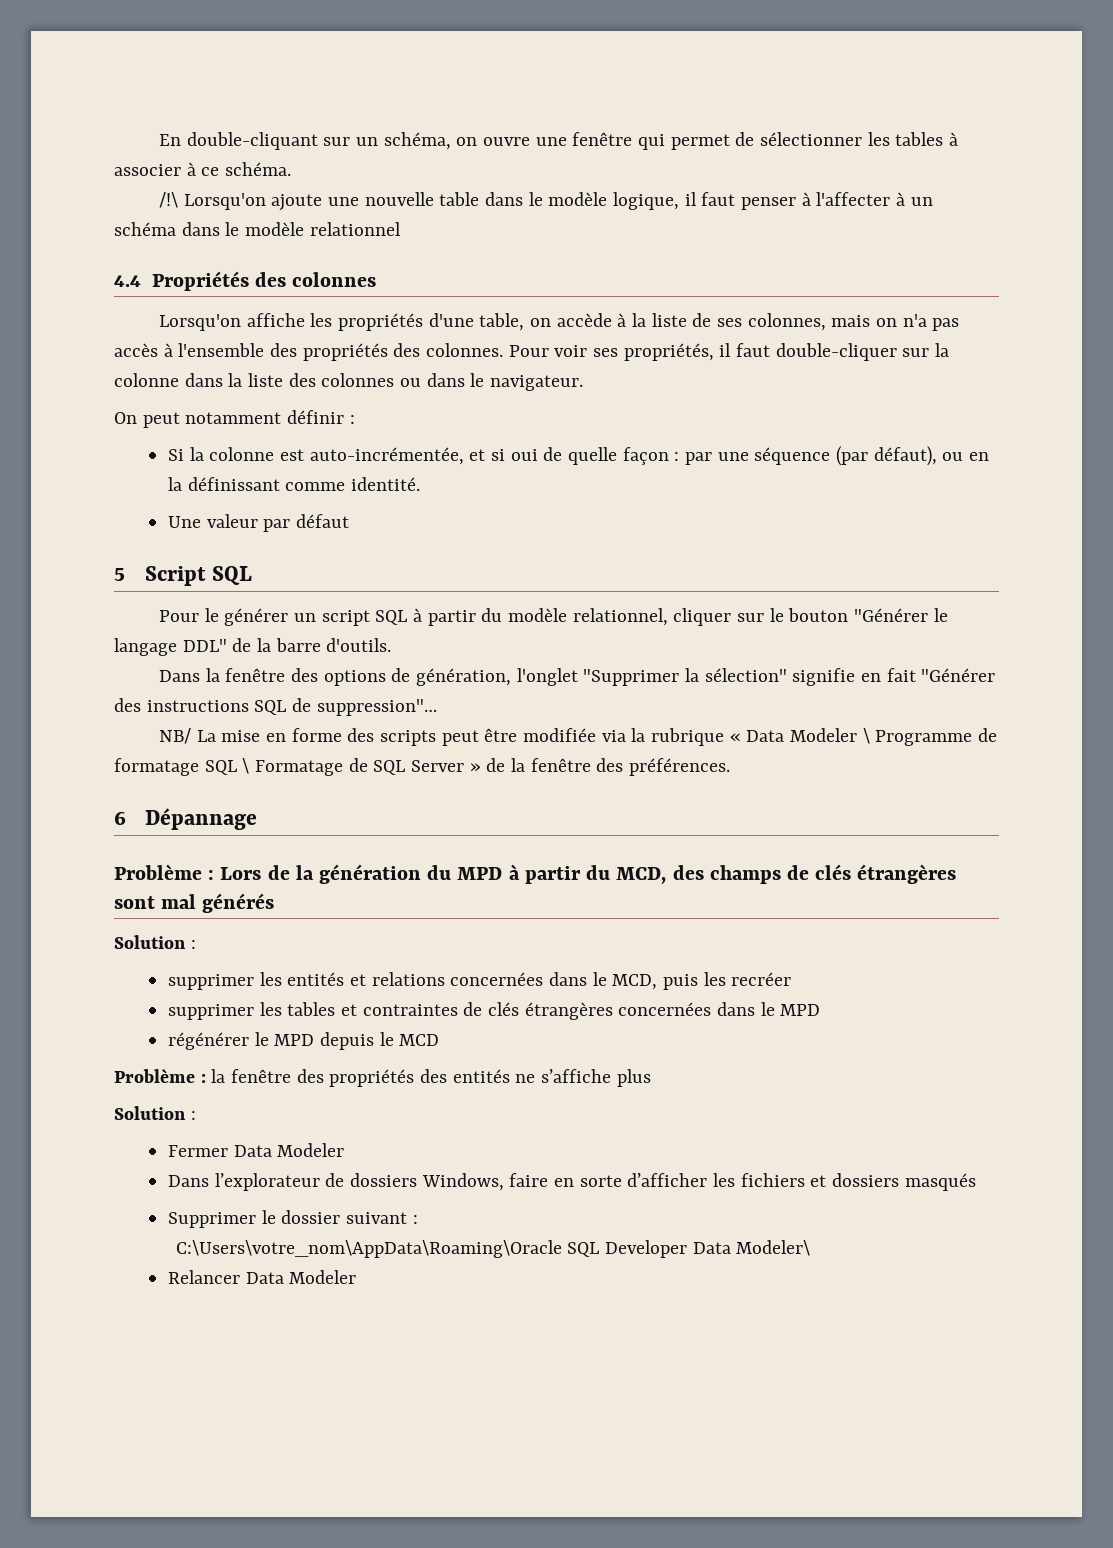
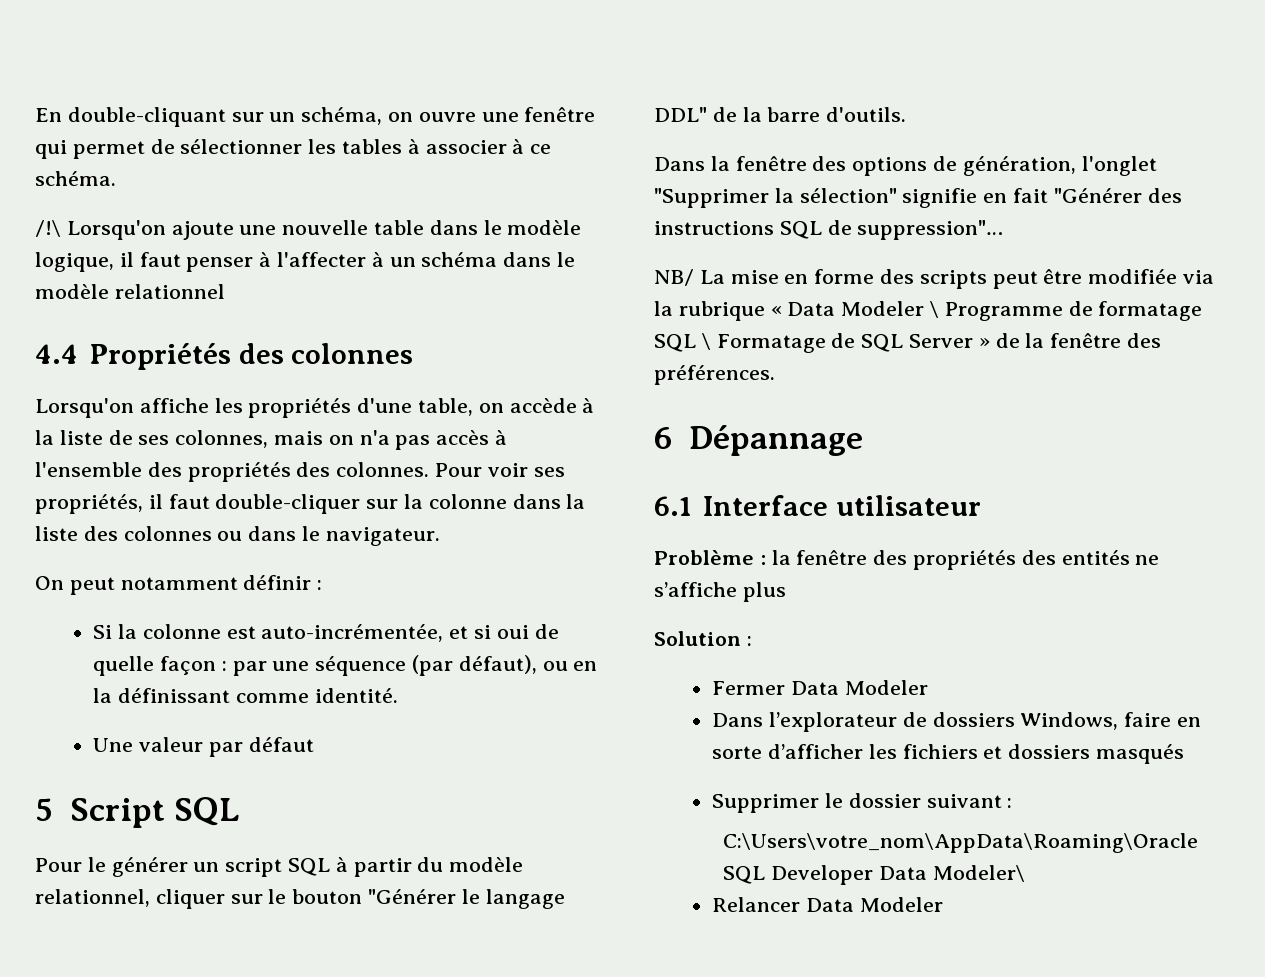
[114,864,957,884] [114,893,275,913] [114,935,196,949] [167,972,792,990] [167,1002,821,1020] [167,1032,440,1050] Problème : Lors de la génération du MPD à partir du MCD, des champs de clés étrangères sont mal générés // Solution : // supprimer les entités et relations concernées dans le MCD, puis les recréer // supprimer les tables et contraintes de clés étrangères concernées dans le MPD // régénérer le MPD depuis le MCD -> [654,495,981,516] 6.1 Interface utilisateur

